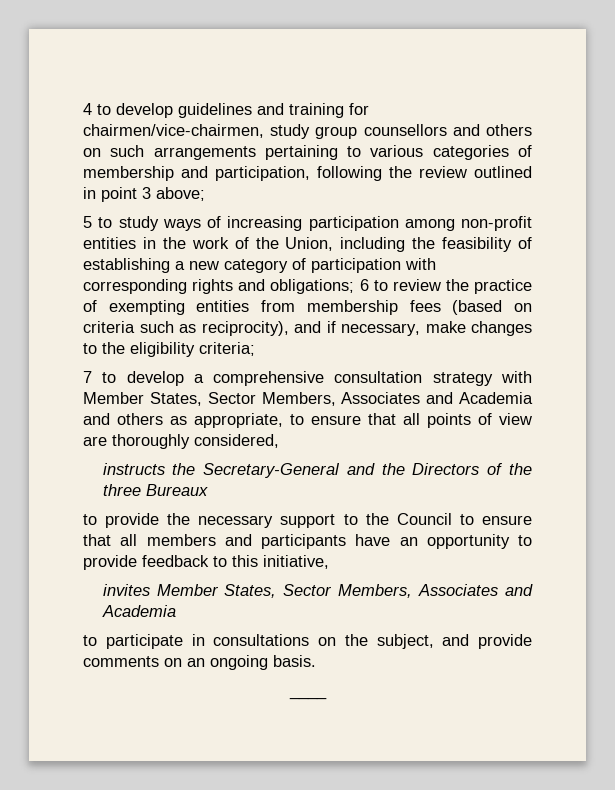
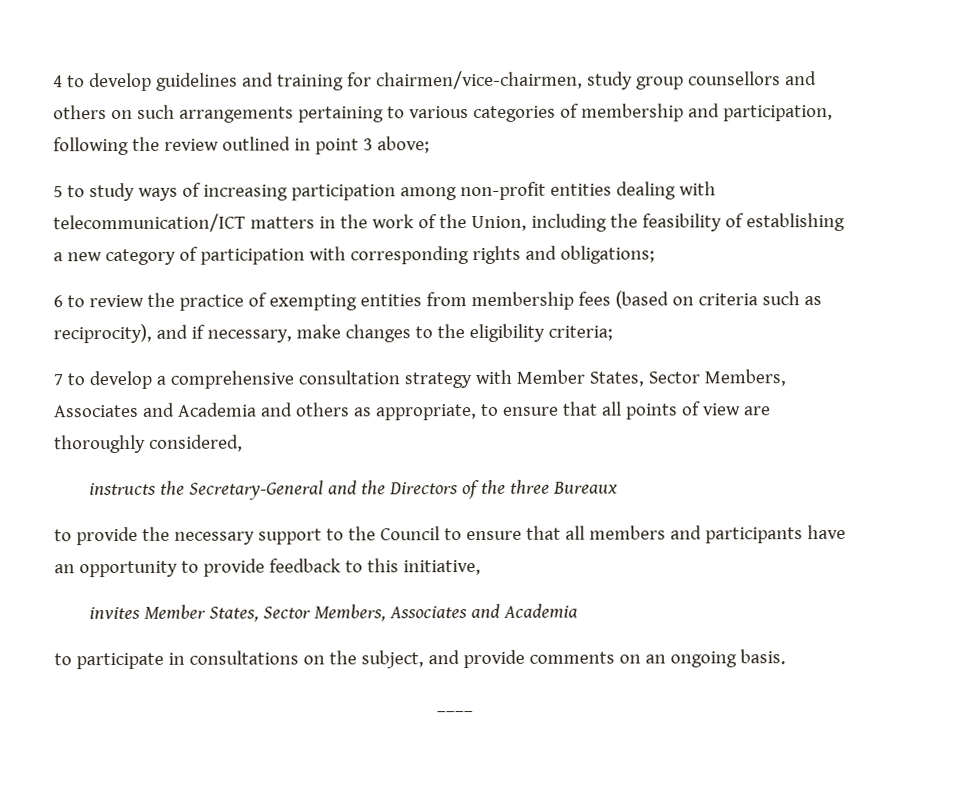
(136, 243) none -> [615,181,716,200] [53,213,315,233] dealing with telecommunication/ICT matters
(355, 286) none -> (655, 254) //

